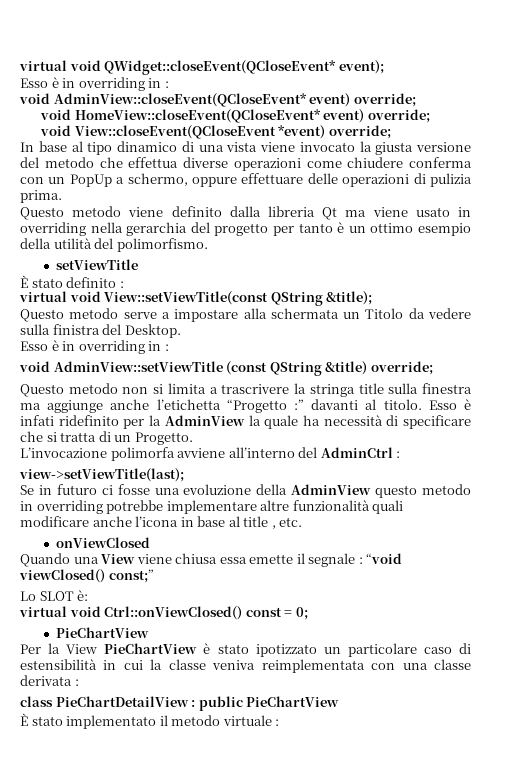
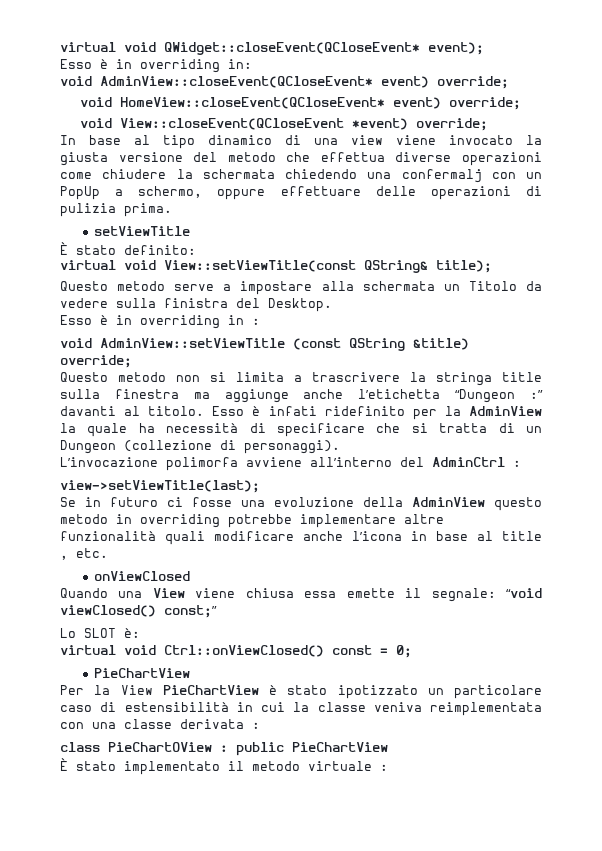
[148,78,169,88] in : -> [228,59,252,69] in:
[226,142,258,152] vista -> [351,135,383,145] view
[409,157,472,168] conferma -> [176,169,482,183] la schermata chiedendo una confermalj
[20,206,471,220] [20,222,472,236] [20,238,208,252] // Questo metodo viene definito dalla libreria Qt ma viene usato in overriding nella gerarchia del progetto per tanto è un ottimo esempio della utilità del polimorfismo. -> (172, 210) none
[66,277,124,288] definito : -> [124,245,196,255] definito:
[270,291,373,306] QString &title); -> [364,260,492,273] QString& title);
[226,399,287,413] “Progetto -> [455,389,516,403] “Dungeon
[134,432,193,445] Progetto. -> [60,440,340,454] Dungeon (collezione di personaggi).
[308,553,363,567] segnale : -> [431,588,496,602] segnale:
[55,696,189,707] PieChartDetailView -> [108,742,212,752] PieChartOView

